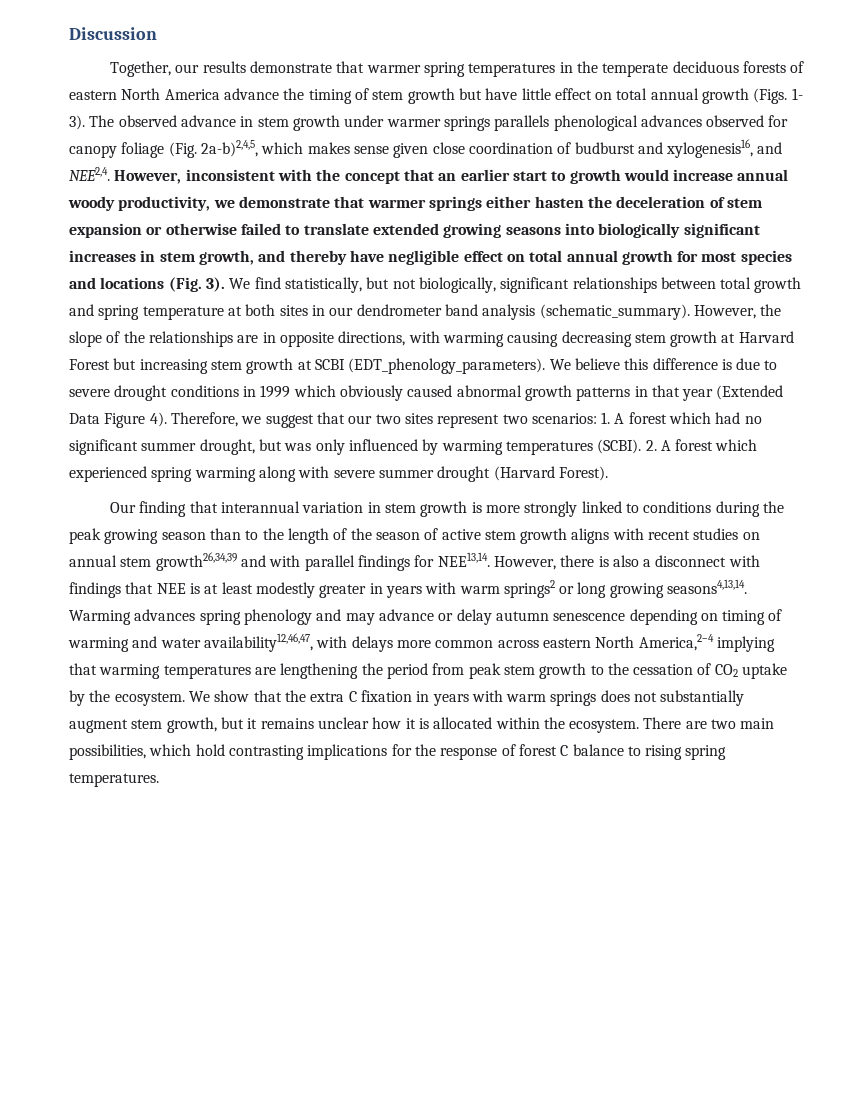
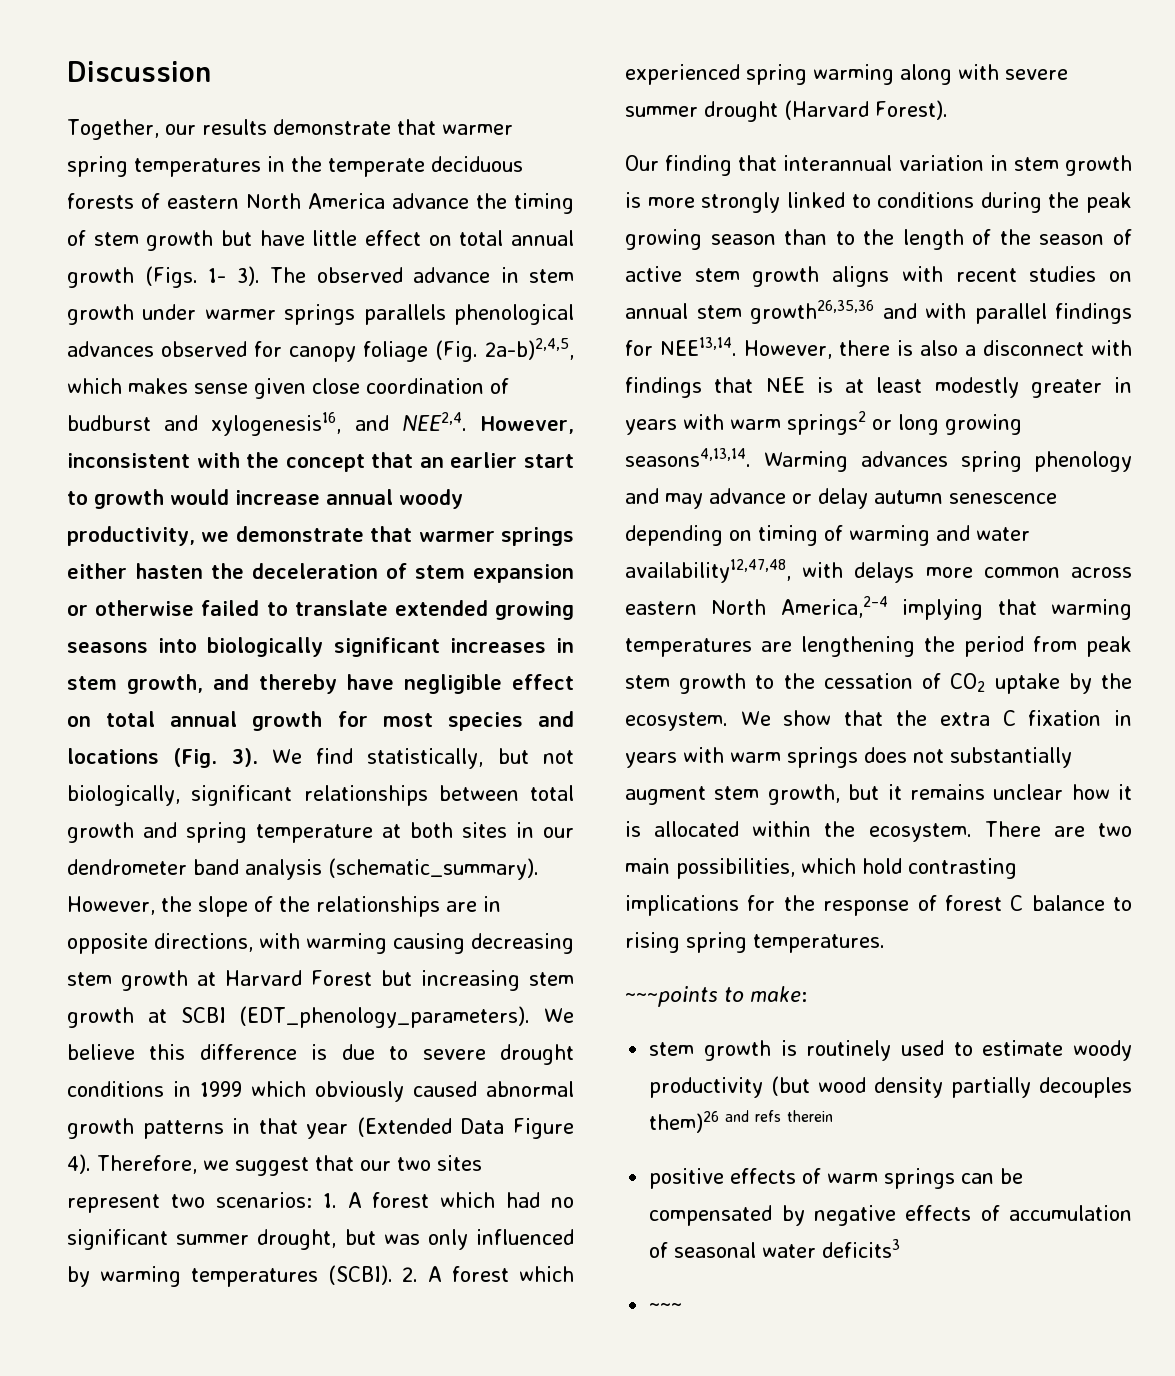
[155,552,237,571] growth26,34,39 -> [750,300,874,324] growth26,35,36
[203,633,313,652] availability12,46,47, -> [625,559,791,583] availability12,47,48,
(159, 780) none -> [625,986,807,1007] [649,1040,1132,1061] [649,1076,1132,1098] [649,1110,834,1133] [649,1168,1024,1189] [649,1205,1132,1226] [649,1239,901,1258] [649,1303,683,1312] // ~~~points to make: // stem growth is routinely used to estimate woody productivity (but wood density partially decouples them)26 and refs therein // positive effects of warm springs can be compensated by negative effects of accumulation of seasonal water deficits3 // ~~~

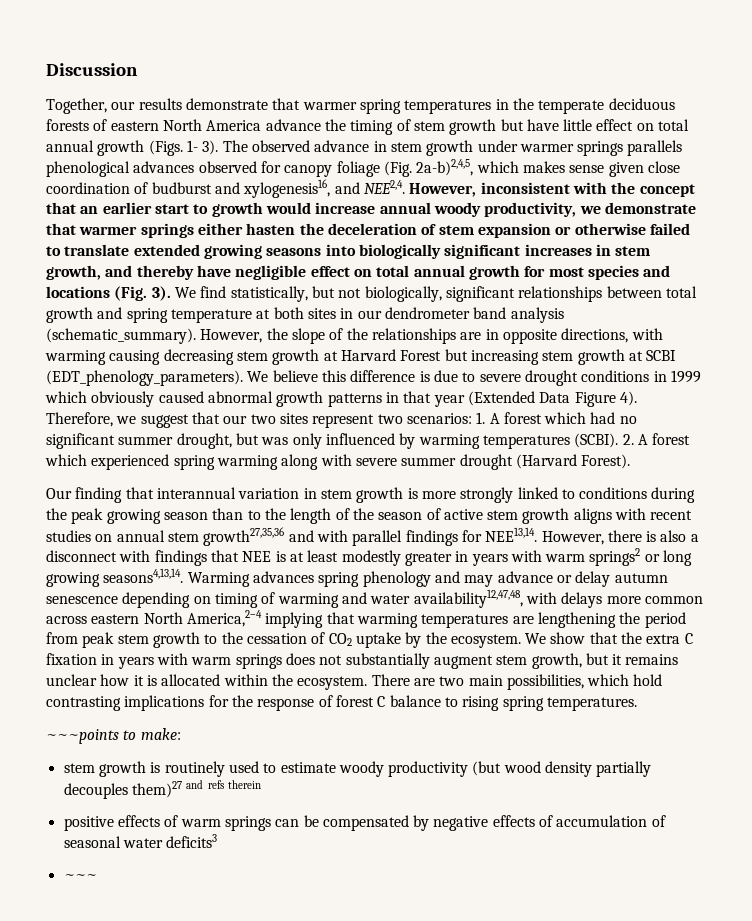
[750,300,874,324] growth26,35,36 -> [203,527,285,546] growth27,35,36
[649,1111,720,1133] them)26 -> [131,781,182,798] them)27

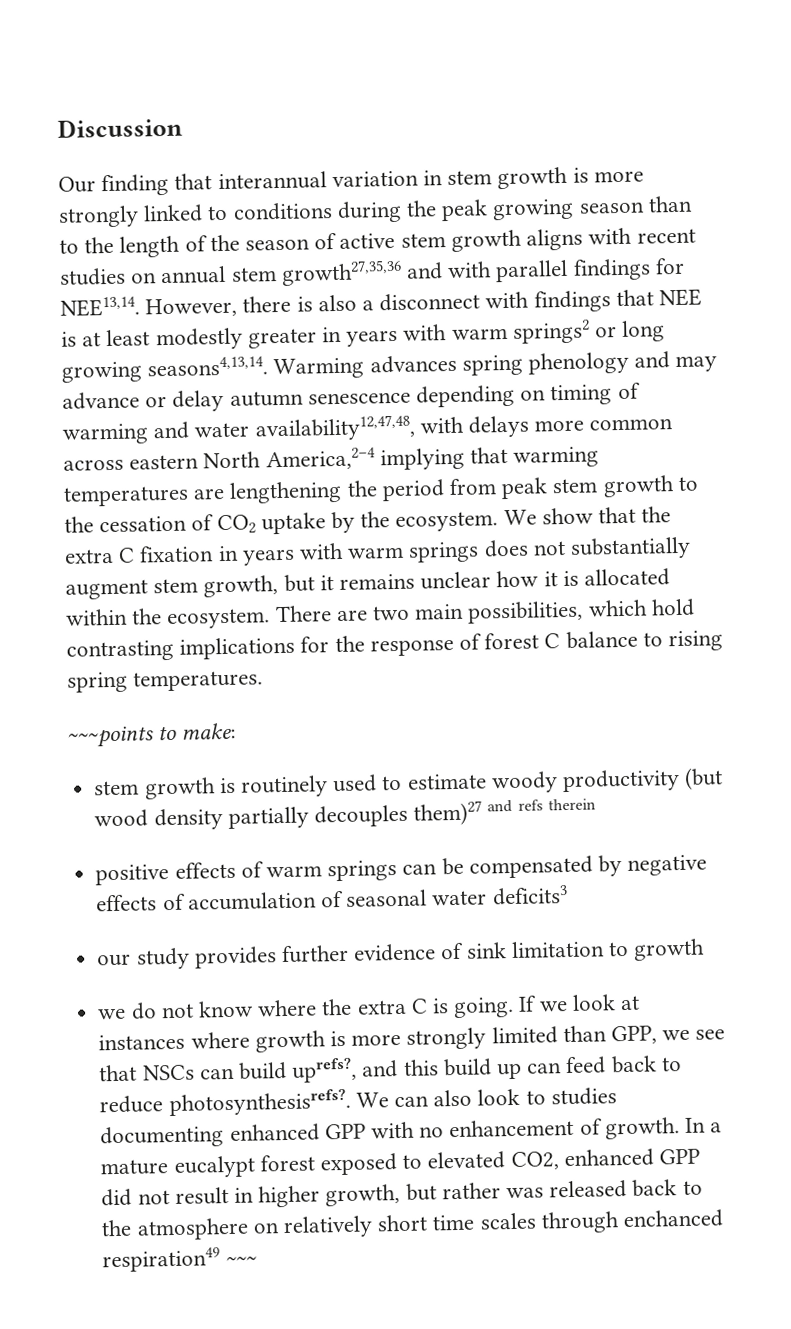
[46,98,675,114] [46,119,690,135] [46,140,683,156] [46,159,680,177] [46,179,695,198] [46,202,696,217] [46,223,690,238] [46,244,651,259] [46,265,671,280] [46,286,697,302] [46,307,564,323] [46,328,663,344] [45,349,677,365] [46,370,701,386] [45,391,637,407] [46,412,637,428] [46,433,691,449] [45,454,631,470] // Together, our results demonstrate that warmer spring temperatures in the temperate deciduous forests of eastern North America advance the timing of stem growth but have little effect on total annual growth (Figs. 1- 3). The observed advance in stem growth under warmer springs parallels phenological advances observed for canopy foliage (Fig. 2a-b)2,4,5, which makes sense given close coordination of budburst and xylogenesis16, and NEE2,4. However, inconsistent with the concept that an earlier start to growth would increase annual woody productivity, we demonstrate that warmer springs either hasten the deceleration of stem expansion or otherwise failed to translate extended growing seasons into biologically significant increases in stem growth, and thereby have negligible effect on total annual growth for most species and locations (Fig. 3). We find statistically, but not biologically, significant relationships between total growth and spring temperature at both sites in our dendrometer band analysis (schematic_summary). However, the slope of the relationships are in opposite directions, with warming causing decreasing stem growth at Harvard Forest but increasing stem growth at SCBI (EDT_phenology_parameters). We believe this difference is due to severe drought conditions in 1999 which obviously caused abnormal growth patterns in that year (Extended Data Figure 4). Therefore, we suggest that our two sites represent two scenarios: 1. A forest which had no significant summer drought, but was only influenced by warming temperatures (SCBI). 2. A forest which experienced spring warming along with severe summer drought (Harvard Forest). -> (183, 127) none
(218, 841) none -> [97,938,706,970] [98,994,641,1020] [98,1025,726,1053] [99,1055,682,1083] [99,1087,617,1117] [100,1117,723,1149] [100,1148,700,1178] [101,1179,703,1208] [101,1209,723,1241] [102,1247,221,1273] our study provides further evidence of sink limitation to growth // we do not know where the extra C is going. If we look at instances where growth is more strongly limited than GPP, we see that NSCs can build uprefs?, and this build up can feed back to reduce photosynthesisrefs?. We can also look to studies documenting enhanced GPP with no enhancement of growth. In a mature eucalypt forest exposed to elevated CO2, enhanced GPP did not result in higher growth, but rather was released back to the atmosphere on relatively short time scales through enchanced respiration49

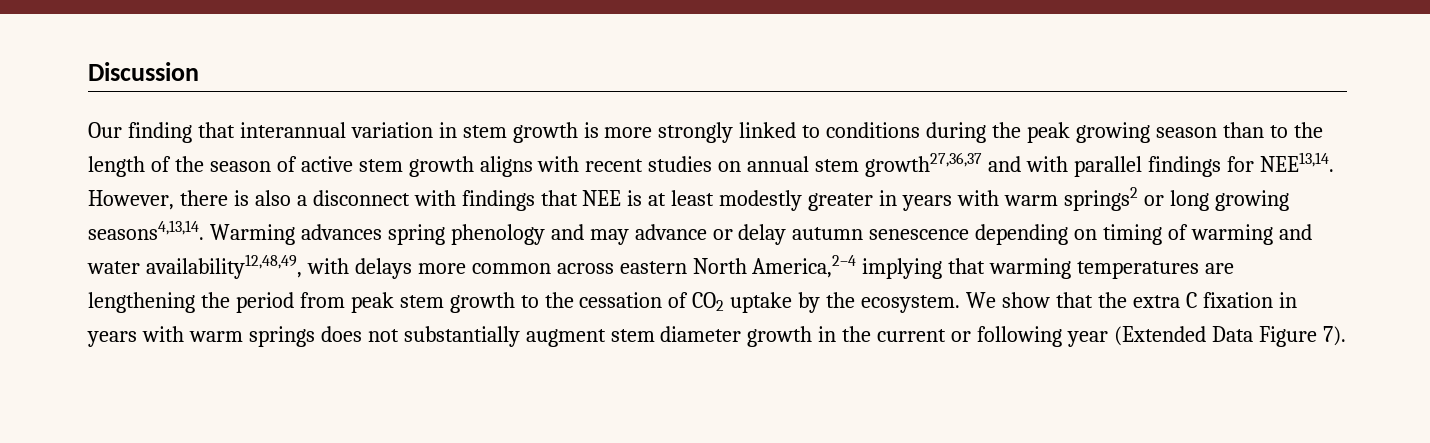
[280,259,402,286] growth27,35,36 -> [865,152,983,177] growth27,36,37
[254,414,416,442] availability12,47,48, -> [145,254,302,279] availability12,48,49,
[203,568,671,598] [65,598,695,630] [66,630,724,662] [67,670,264,693] [68,722,237,748] [94,767,724,800] [94,798,596,831] [95,854,708,886] [96,885,568,912] [97,938,706,970] [98,994,641,1020] [98,1025,726,1053] [99,1055,682,1083] [99,1087,617,1117] [100,1117,723,1149] [100,1148,700,1178] [101,1179,703,1208] [101,1209,723,1241] [102,1247,257,1273] growth, but it remains unclear how it is allocated within the ecosystem. There are two main possibilities, which hold contrasting implications for the response of forest C balance to rising spring temperatures. // ~~~points to make: // stem growth is routinely used to estimate woody productivity (but wood density partially decouples them)27 and refs therein // positive effects of warm springs can be compensated by negative effects of accumulation of seasonal water deficits3 // our study provides further evidence of sink limitation to growth // we do not know where the extra C is going. If we look at instances where growth is more strongly limited than GPP, we see that NSCs can build uprefs?, and this build up can feed back to reduce photosynthesisrefs?. We can also look to studies documenting enhanced GPP with no enhancement of growth. In a mature eucalypt forest exposed to elevated CO2, enhanced GPP did not result in higher growth, but rather was released back to the atmosphere on relatively short time scales through enchanced respiration49 ~~~ -> [660,326,1346,347] diameter growth in the current or following year (Extended Data Figure 7).

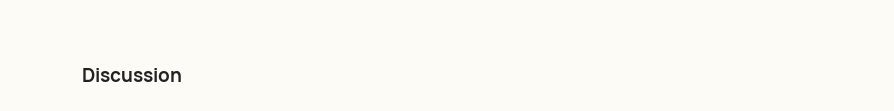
[88,122,1323,143] [88,152,1334,177] [88,187,1289,211] [88,220,1312,245] [87,254,1235,279] [88,292,1297,313] [87,326,1346,347] // Our finding that interannual variation in stem growth is more strongly linked to conditions during the peak growing season than to the length of the season of active stem growth aligns with recent studies on annual stem growth27,36,37 and with parallel findings for NEE13,14. However, there is also a disconnect with findings that NEE is at least modestly greater in years with warm springs2 or long growing seasons4,13,14. Warming advances spring phenology and may advance or delay autumn senescence depending on timing of warming and water availability12,48,49, with delays more common across eastern North America,2–4 implying that warming temperatures are lengthening the period from peak stem growth to the cessation of CO2 uptake by the ecosystem. We show that the extra C fixation in years with warm springs does not substantially augment stem diameter growth in the current or following year (Extended Data Figure 7). -> (182, 75) none

